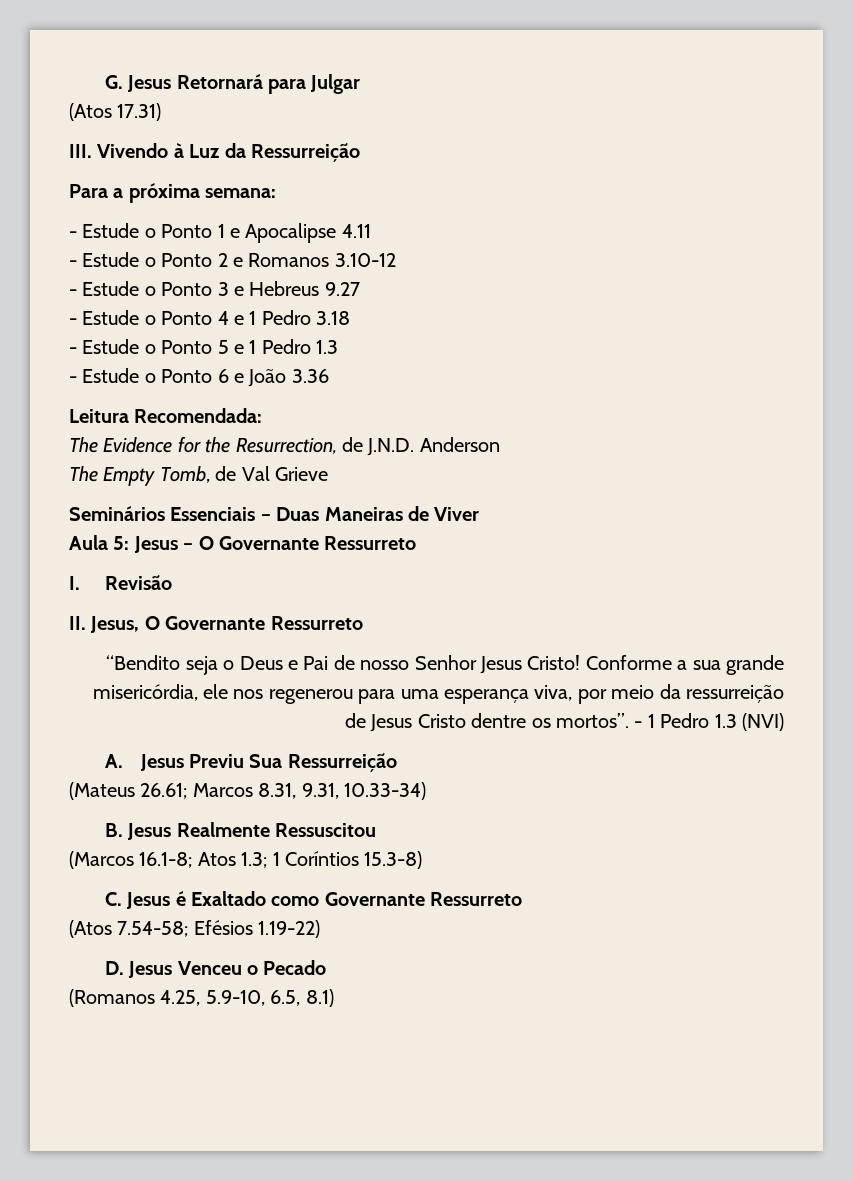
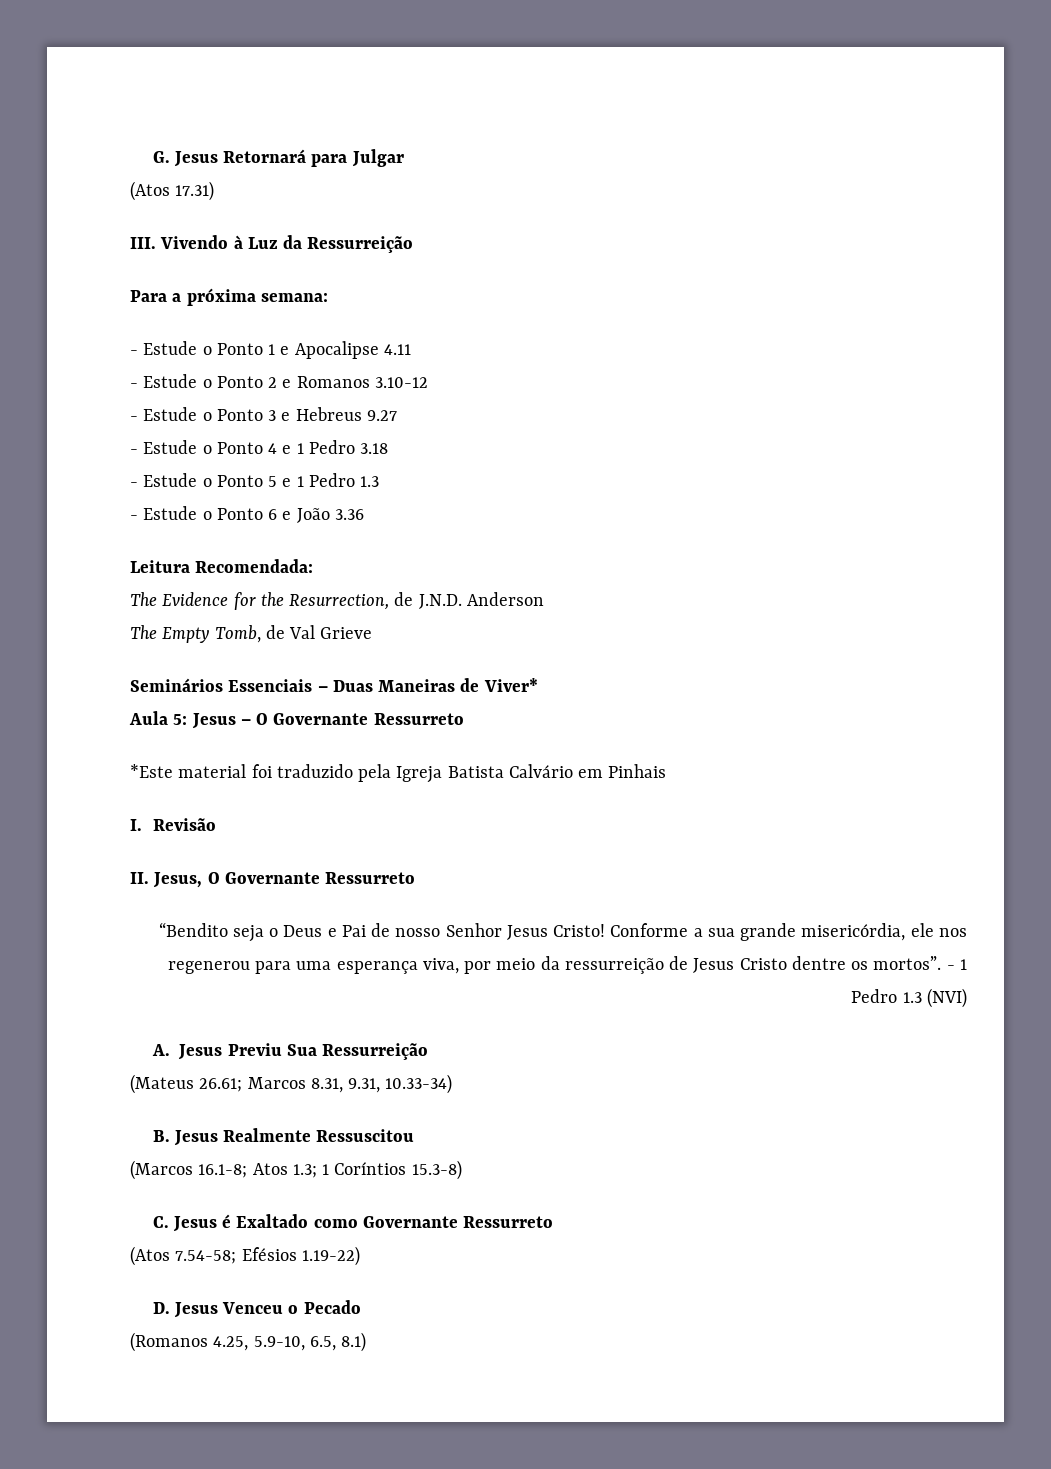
[434,507,480,521] Viver -> [483,678,538,692] Viver*
(417, 543) none -> [130,764,667,783] // *Este material foi traduzido pela Igreja Batista Calvário em Pinhais

